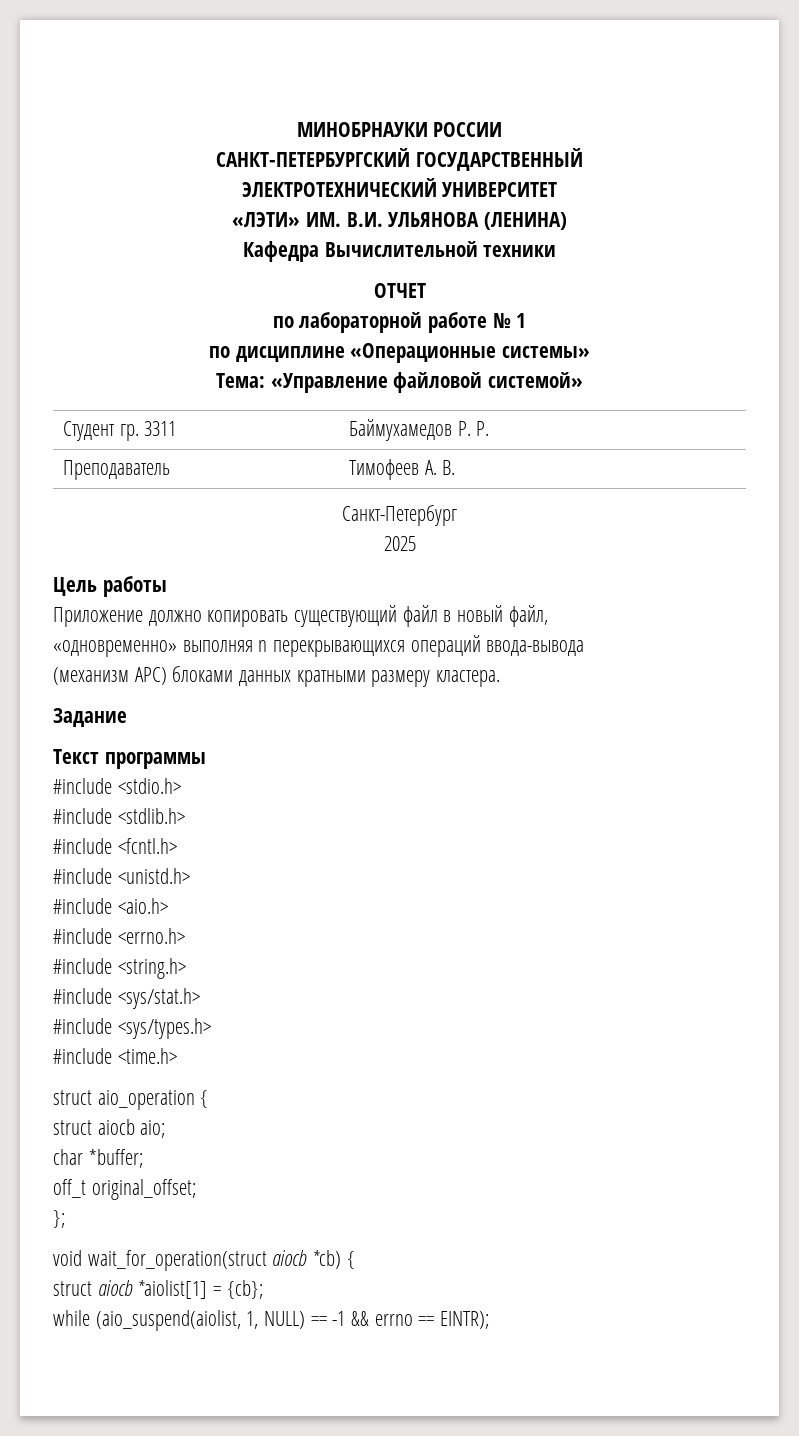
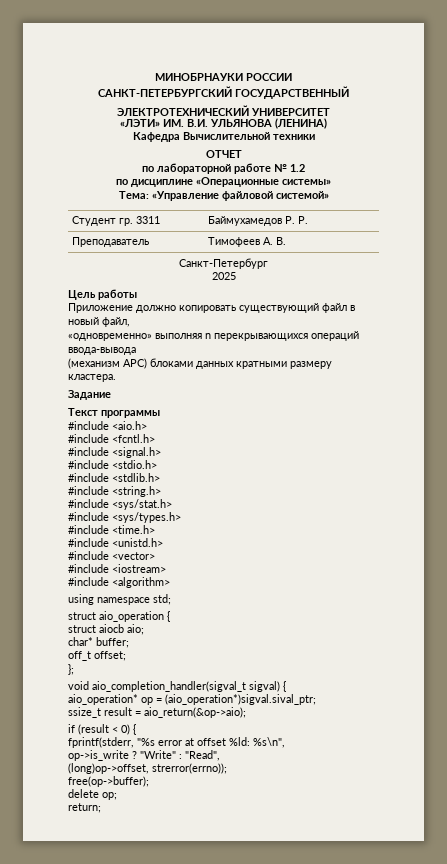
[516,313,527,328] 1 -> [290,164,305,172] 1.2
[117,778,181,794] [53,808,185,824] <stdio.h> // #include <stdlib.h> -> [112,421,147,430] <aio.h>
[117,868,190,884] [53,898,168,914] [53,928,185,944] <unistd.h> // #include <aio.h> // #include <errno.h> -> [112,447,161,458] [68,460,157,469] [68,473,160,482] <signal.h> // #include <stdio.h> // #include <stdlib.h>
(177, 1056) none -> [68,538,163,547] [68,551,155,560] [68,564,166,573] [68,577,170,588] [68,594,171,605] // #include <unistd.h> // #include <vector> // #include <iostream> // #include <algorithm> // using namespace std;
[53,1149,143,1168] char *buffer; -> [68,637,129,648] char* buffer;
[91,1179,196,1200] original_offset; -> [94,651,126,661] offset;
[87,1250,355,1271] [53,1280,263,1299] [53,1310,490,1331] wait_for_operation(struct aiocb *cb) { // struct aiocb *aiolist[1] = {cb}; // while (aio_suspend(aiolist, 1, NULL) == -1 && errno == EINTR); -> [92,681,286,692] [68,694,316,705] [68,707,246,718] [68,724,136,735] [68,737,285,748] [68,750,220,761] [68,763,227,774] [68,776,149,787] [68,789,117,800] [68,803,101,813] aio_completion_handler(sigval_t sigval) { // aio_operation* op = (aio_operation*)sigval.sival_ptr; // ssize_t result = aio_return(&op->aio); // if (result < 0) { // fprintf(stderr, "%s error at offset %ld: %s\n", // op->is_write ? "Write" : "Read", // (long)op->offset, strerror(errno)); // free(op->buffer); // delete op; // return;

